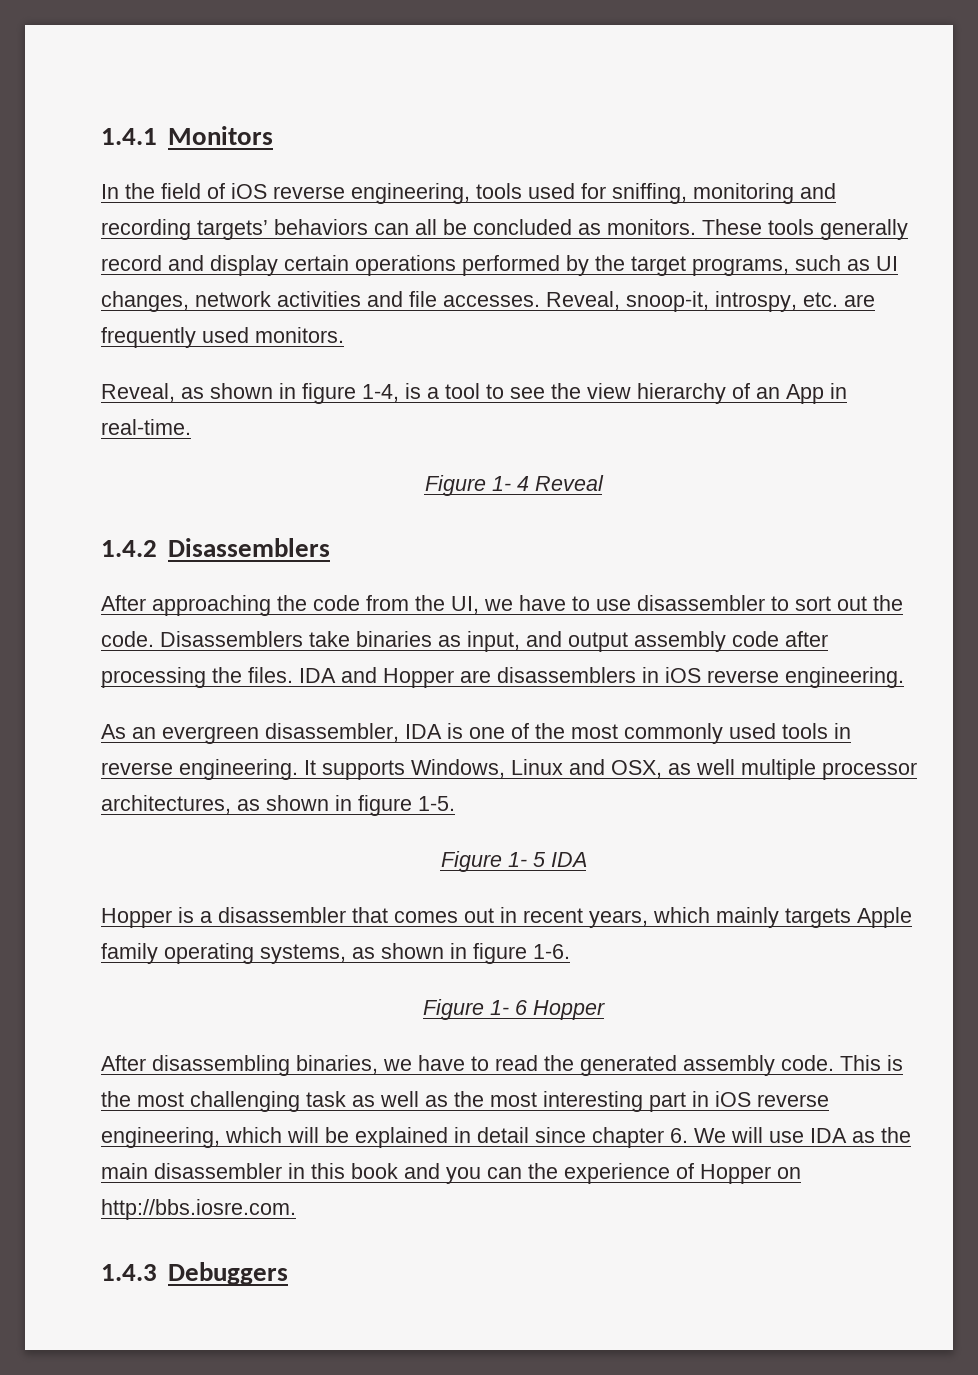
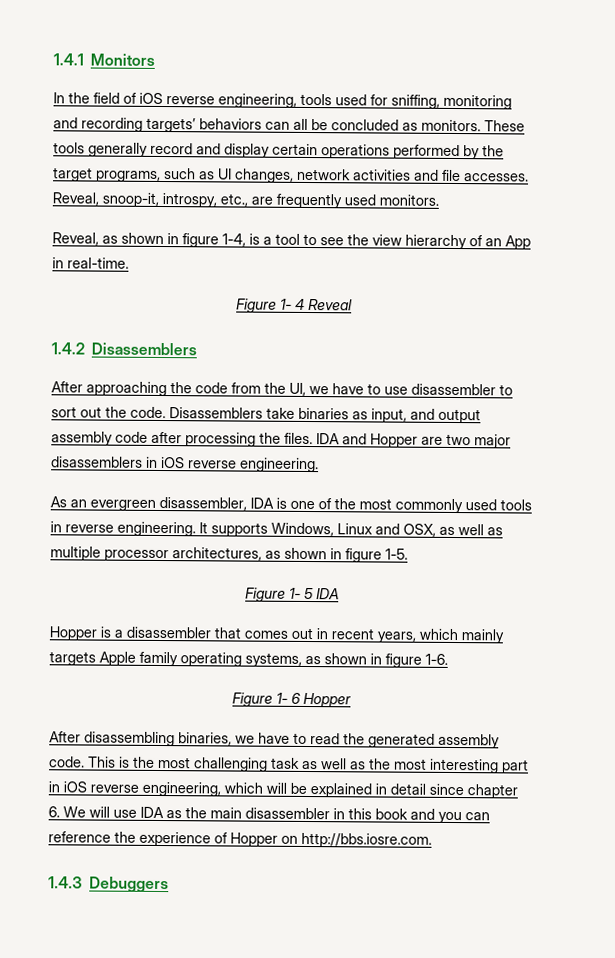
[803,292,838,307] etc. -> [220,193,248,207] etc.,
(491, 676) none -> [446,433,511,449] two major
(735, 767) none -> [487,527,503,536] as
(522, 1173) none -> [48,831,111,843] reference

